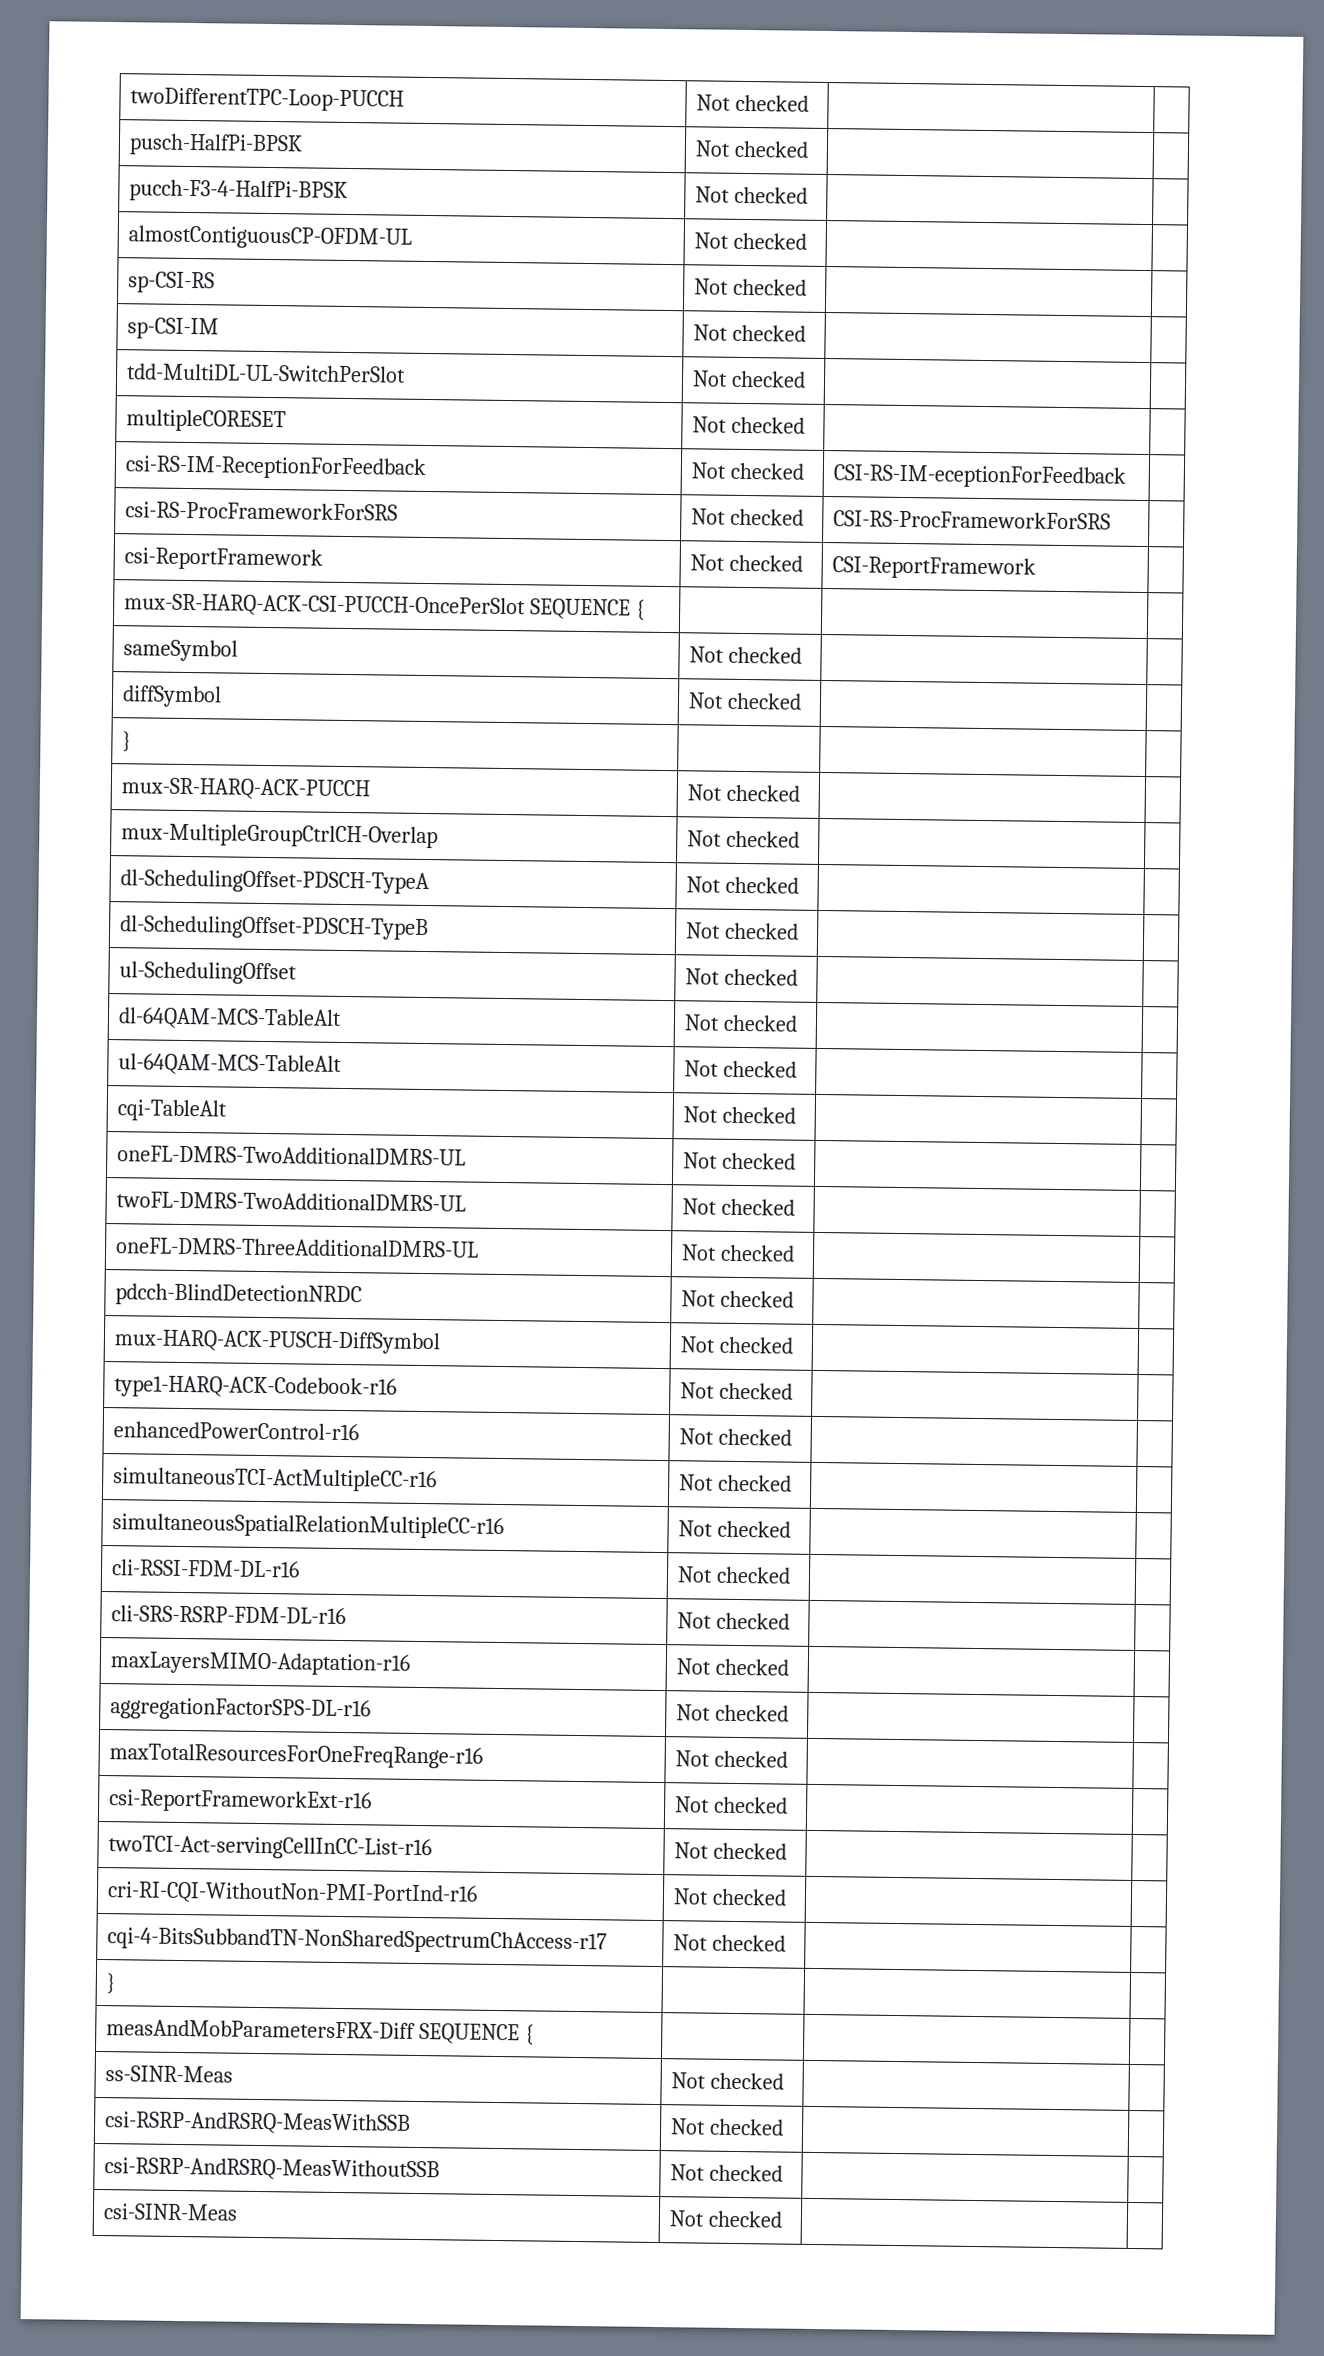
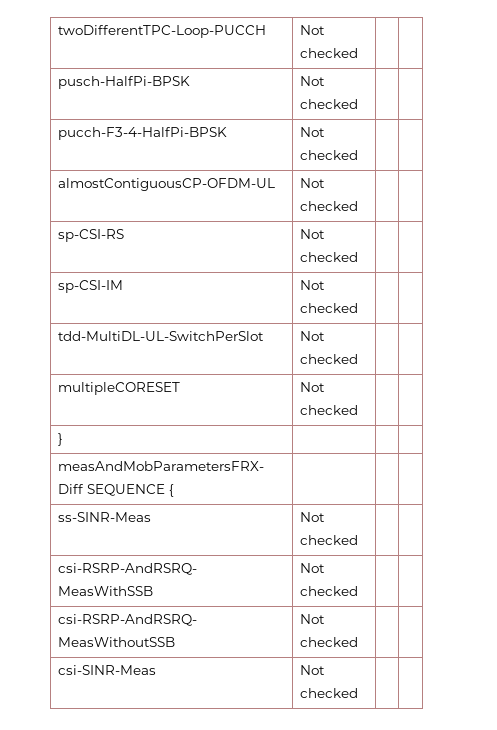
[125,455,428,480] [691,462,805,480] [833,464,1127,489] [125,501,399,521] [691,508,805,526] [833,510,1112,530] [124,547,324,571] [690,554,804,572] [832,556,1037,580] [124,593,647,621] [123,639,239,662] [689,646,803,664] [122,685,223,708] [688,692,803,710] [122,731,133,753] [121,777,371,801] [687,784,801,802] [121,823,439,849] [687,830,801,848] [120,869,431,895] [686,876,800,894] [119,915,430,941] [686,922,800,940] [119,961,298,985] [685,968,799,986] [118,1007,343,1030] [684,1014,799,1032] [118,1053,343,1076] [684,1060,798,1078] [117,1099,228,1122] [683,1106,797,1124] [117,1145,467,1166] [683,1152,797,1170] [116,1191,467,1212] [682,1198,796,1216] [116,1237,480,1258] [681,1244,796,1262] [115,1283,363,1308] [681,1290,795,1308] [114,1329,442,1355] [680,1336,795,1354] [114,1375,398,1400] [680,1382,794,1400] [113,1421,360,1441] [679,1428,793,1446] [113,1467,438,1493] [679,1474,793,1492] [112,1513,505,1540] [678,1520,792,1538] [111,1559,301,1578] [677,1566,792,1584] [111,1605,347,1625] [677,1612,791,1630] [110,1651,411,1676] [676,1658,790,1676] [110,1697,372,1722] [676,1704,790,1722] [109,1743,484,1769] [675,1750,789,1768] [109,1789,373,1814] [675,1796,789,1814] [108,1835,433,1861] [674,1842,788,1860] [107,1881,479,1906] [673,1888,788,1906] [107,1927,608,1955] [673,1934,787,1952] // csi-RS-IM-ReceptionForFeedback | Not checked | CSI-RS-IM-eceptionForFeedback | // csi-RS-ProcFrameworkForSRS | Not checked | CSI-RS-ProcFrameworkForSRS | // csi-ReportFramework | Not checked | CSI-ReportFramework | // mux-SR-HARQ-ACK-CSI-PUCCH-OncePerSlot SEQUENCE { | | | // sameSymbol | Not checked | | // diffSymbol | Not checked | | // } | | | // mux-SR-HARQ-ACK-PUCCH | Not checked | | // mux-MultipleGroupCtrlCH-Overlap | Not checked | | // dl-SchedulingOffset-PDSCH-TypeA | Not checked | | // dl-SchedulingOffset-PDSCH-TypeB | Not checked | | // ul-SchedulingOffset | Not checked | | // dl-64QAM-MCS-TableAlt | Not checked | | // ul-64QAM-MCS-TableAlt | Not checked | | // cqi-TableAlt | Not checked | | // oneFL-DMRS-TwoAdditionalDMRS-UL | Not checked | | // twoFL-DMRS-TwoAdditionalDMRS-UL | Not checked | | // oneFL-DMRS-ThreeAdditionalDMRS-UL | Not checked | | // pdcch-BlindDetectionNRDC | Not checked | | // mux-HARQ-ACK-PUSCH-DiffSymbol | Not checked | | // type1-HARQ-ACK-Codebook-r16 | Not checked | | // enhancedPowerControl-r16 | Not checked | | // simultaneousTCI-ActMultipleCC-r16 | Not checked | | // simultaneousSpatialRelationMultipleCC-r16 | Not checked | | // cli-RSSI-FDM-DL-r16 | Not checked | | // cli-SRS-RSRP-FDM-DL-r16 | Not checked | | // maxLayersMIMO-Adaptation-r16 | Not checked | | // aggregationFactorSPS-DL-r16 | Not checked | | // maxTotalResourcesForOneFreqRange-r16 | Not checked | | // csi-ReportFrameworkExt-r16 | Not checked | | // twoTCI-Act-servingCellInCC-List-r16 | Not checked | | // cri-RI-CQI-WithoutNon-PMI-PortInd-r16 | Not checked | | // cqi-4-BitsSubbandTN-NonSharedSpectrumChAccess-r17 | Not checked | | -> (359, 410) none

